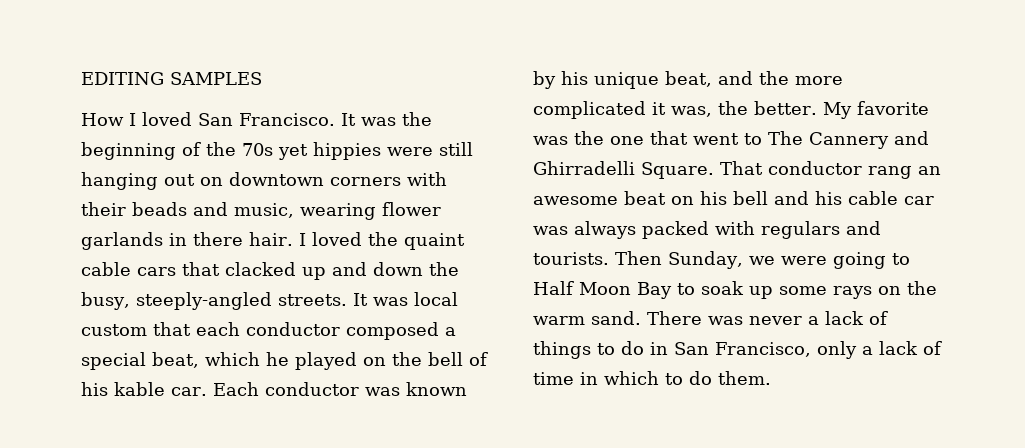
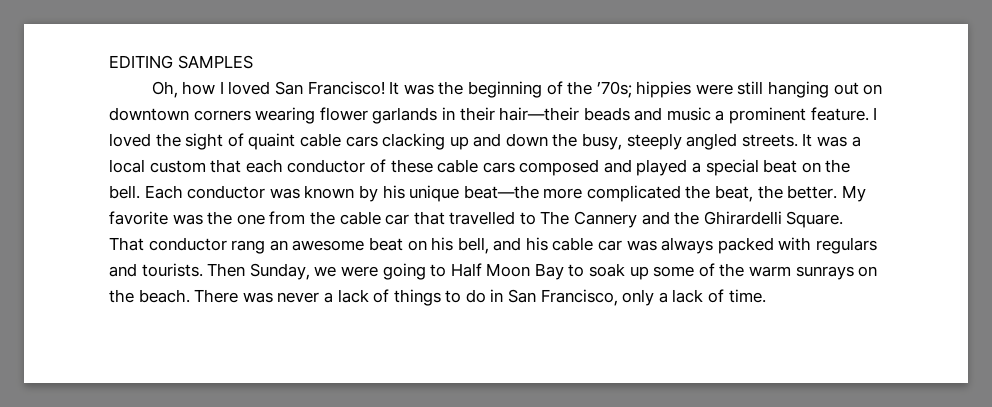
[81,113,124,126] How -> [151,81,216,98] Oh, how
[239,113,335,126] Francisco. -> [307,81,385,95] Francisco!
[242,143,308,160] 70s yet -> [596,81,632,98] ’70s;
[407,172,447,186] [81,202,441,220] [81,232,293,250] with their beads and music, wearing flower garlands in there hair. -> [255,107,869,124] wearing flower garlands in their hair—their beads and music a prominent feature.
(398, 239) none -> [185,133,244,150] sight of
[182,262,296,276] that clacked -> [382,133,446,150] clacking
[135,292,272,310] steeply-angled -> [626,133,738,150] steeply angled
(408, 301) none -> [851,136,861,147] a
[346,322,456,340] [81,352,488,370] [81,382,207,396] composed a special beat, which he played on the bell of his kable car. -> [369,159,851,176] [109,185,140,199] of these cable cars composed and played a special beat on the bell.
[665,71,843,87] [533,101,712,119] beat, and the more complicated it was, -> [463,185,754,202] beat—the more complicated the beat,
[650,131,739,145] that went -> [269,211,516,225] from the cable car that travelled
[533,161,635,175] Ghirradelli -> [674,211,782,225] the Ghirardelli
[733,191,768,205] bell -> [457,237,489,254] bell,
[833,281,937,299] [533,311,641,325] rays on the warm sand. -> [698,263,878,280] [109,289,190,303] of the warm sunrays on the beach.
[533,371,771,385] time in which to do them. -> [728,289,766,303] time.

